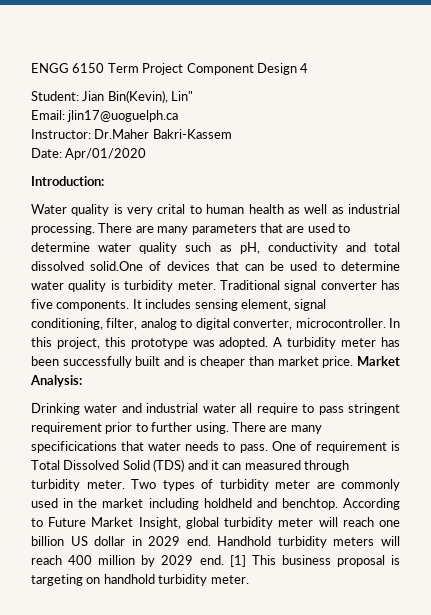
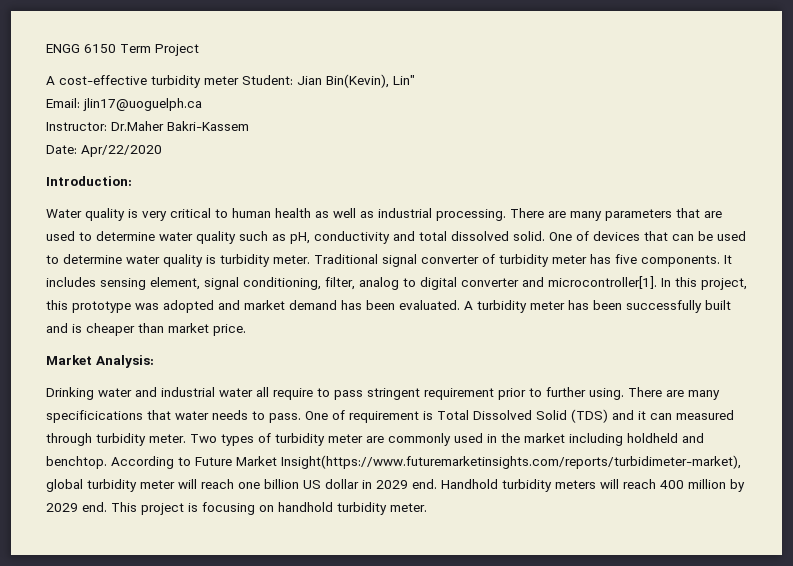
[186,63,309,75] Component Design 4 // -> [46,75,239,88] // A cost-effective turbidity meter
[65,148,147,160] Apr/01/2020 -> [81,145,162,157] Apr/22/2020
[157,204,186,214] crital -> [170,208,211,218] critical
[90,261,143,271] solid.One -> [513,231,572,241] solid. One
(377, 285) none -> [482,254,587,267] of turbidity meter
[233,318,386,330] converter, microcontroller. -> [461,276,657,289] converter and microcontroller[1].
[219,337,269,349] adopted. -> [163,300,460,313] adopted and market demand has been evaluated.
(354, 362) none -> (246, 330) //
[138,517,181,529] Insight, -> [281,455,741,469] Insight(https://www.futuremarketinsights.com/reports/turbidimeter-market),
[229,555,400,567] [31,574,83,586] [1] This business proposal is targeting -> [111,502,255,515] This project is focusing

